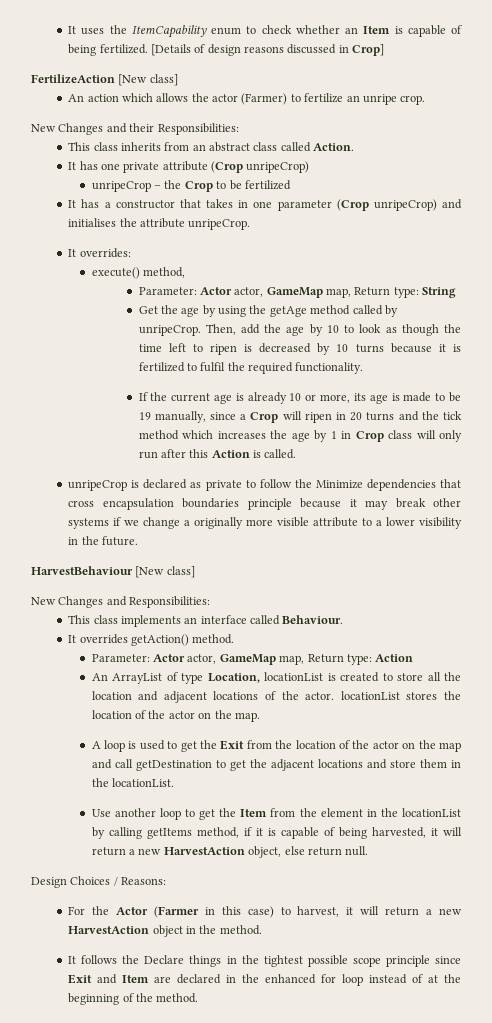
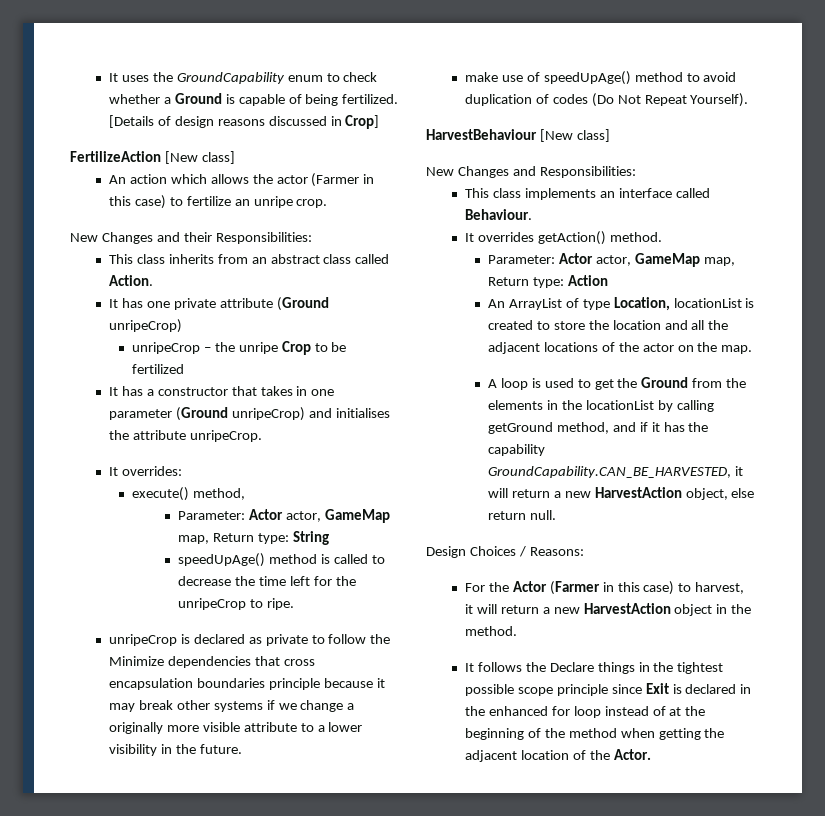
[131,25,207,38] ItemCapability -> [176,72,285,84] GroundCapability
[345,26,391,34] an Item -> [163,93,222,104] a Ground
[241,93,288,105] (Farmer) -> [311,173,375,187] [108,195,166,209] (Farmer in this case)
[211,161,244,173] (Crop -> [276,297,329,311] (Ground
(182, 184) none -> [238,342,278,354] unripe
[336,199,369,211] (Crop -> [175,407,228,421] (Ground
[138,305,398,317] [138,324,461,336] [138,343,462,355] [138,362,364,374] [138,392,461,404] [138,411,463,423] [138,430,462,442] [138,449,297,459] Get the age by using the getAge method called by unripeCrop. Then, add the age by 10 to look as though the time left to ripen is decreased by 10 turns because it is fertilized to fulfil the required functionality. // If the current age is already 10 or more, its age is made to be 19 manually, since a Crop will ripen in 20 turns and the tick method which increases the age by 1 in Crop class will only run after this Action is called. -> [177,553,385,567] [177,576,356,586] [177,598,294,610] speedUpAge() method is called to decrease the time left for the unripeCrop to ripe.
(138, 541) none -> [464,71,737,85] [464,93,749,107] // make use of speedUpAge() method to avoid duplication of codes (Do Not Repeat Yourself).
[427,672,441,681] all -> (585, 325) none
(159, 696) none -> [691,320,729,330] all the
[305,691,462,700] [91,710,166,719] actor. locationList stores the location of the -> (639, 347) none
[220,740,461,752] [91,759,462,771] [91,778,175,787] [91,808,363,820] Exit from the location of the actor on the map and call getDestination to get the adjacent locations and store them in the locationList. // Use another loop to get the Item from the element -> [641,377,747,388] [487,400,543,410] Ground from the elements
[146,827,426,839] getItems method, if it is capable of being harvested, -> [487,422,709,434] [487,444,545,456] [487,466,731,478] getGround method, and if it has the capability GroundCapability.CAN_BE_HARVESTED,
[97,974,172,984] and Item are -> [672,684,682,694] is
[156,993,199,1003] method. -> [568,728,725,740] [464,749,651,762] method when getting the adjacent location of the Actor.

